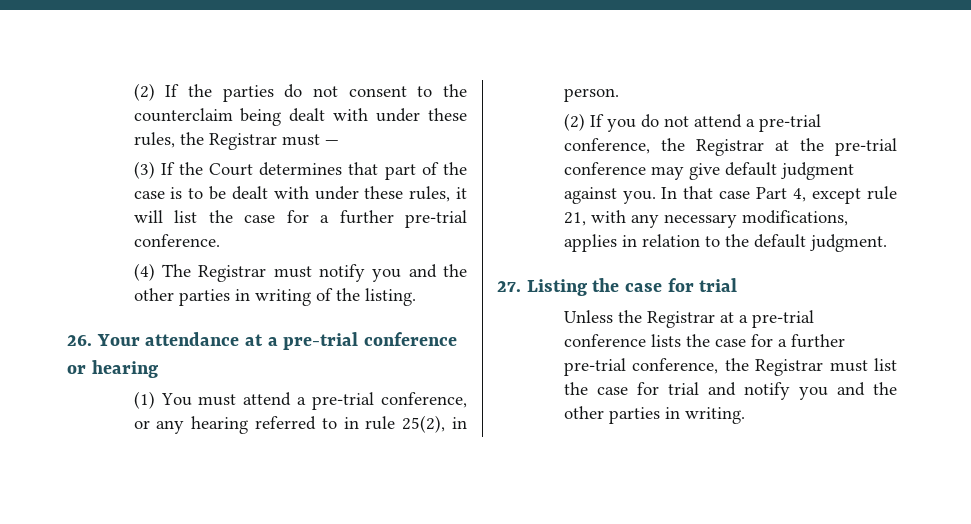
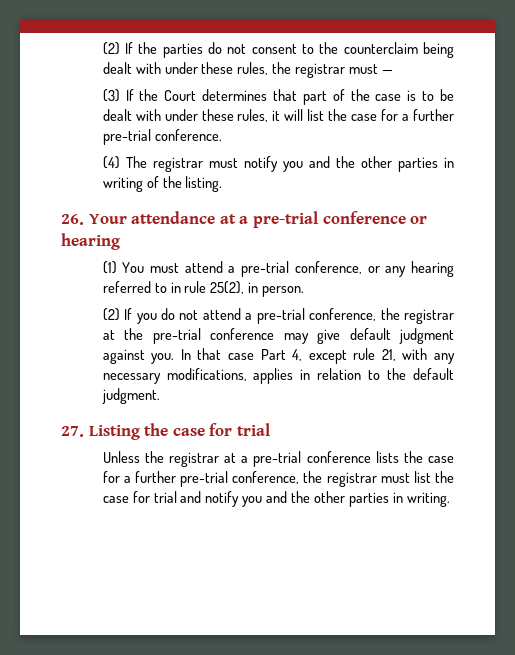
[208,133,277,150] Registrar -> [295,63,346,78] registrar
[198,265,267,282] Registrar -> [152,157,203,172] registrar
[695,139,764,156] Registrar -> [404,309,454,324] registrar
[646,311,715,328] Registrar -> [168,452,219,467] registrar
[755,359,824,376] Registrar -> [326,472,377,487] registrar

